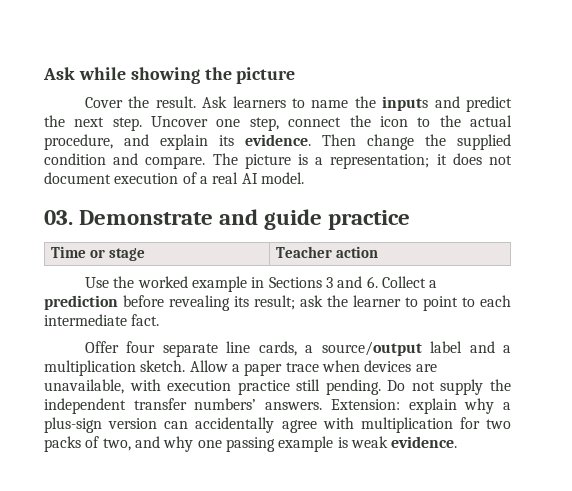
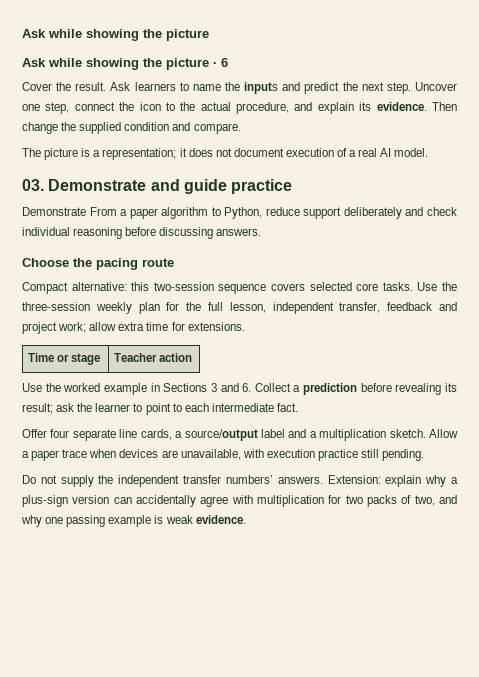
[43,67,296,84] Ask while showing the picture -> [22,29,209,41] [22,58,228,70] Ask while showing the picture // Ask while showing the picture · 6
(206, 162) none -> (241, 128) //
(411, 220) none -> [22,207,457,219] [22,227,262,239] [22,258,174,270] [22,282,458,294] [22,302,458,314] [22,322,245,334] // Demonstrate From a paper algorithm to Python, reduce support deliberately and check individual reasoning before discussing answers. // Choose the pacing route // Compact alternative: this two-session sequence covers selected core tasks. Use the three-session weekly plan for the full lesson, independent transfer, feedback and project work; allow extra time for extensions.
(381, 387) none -> (425, 455) //

